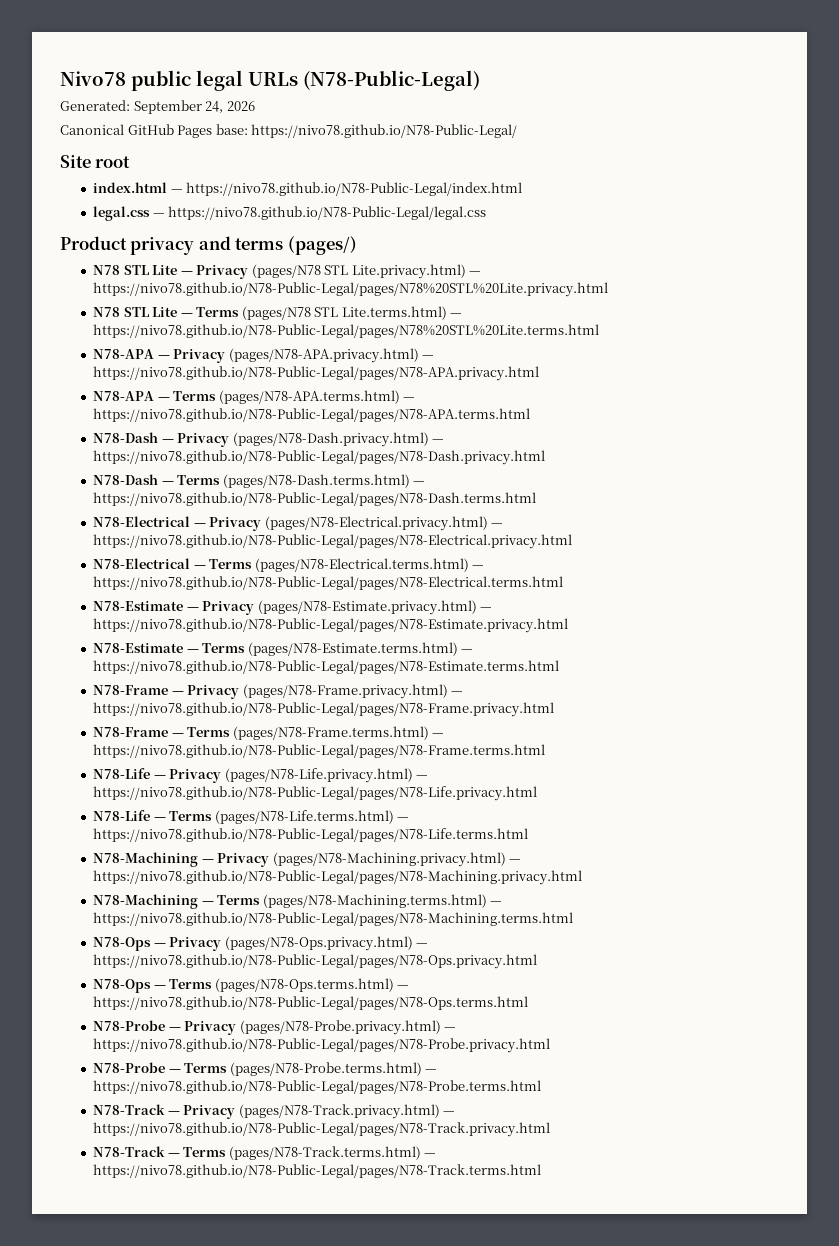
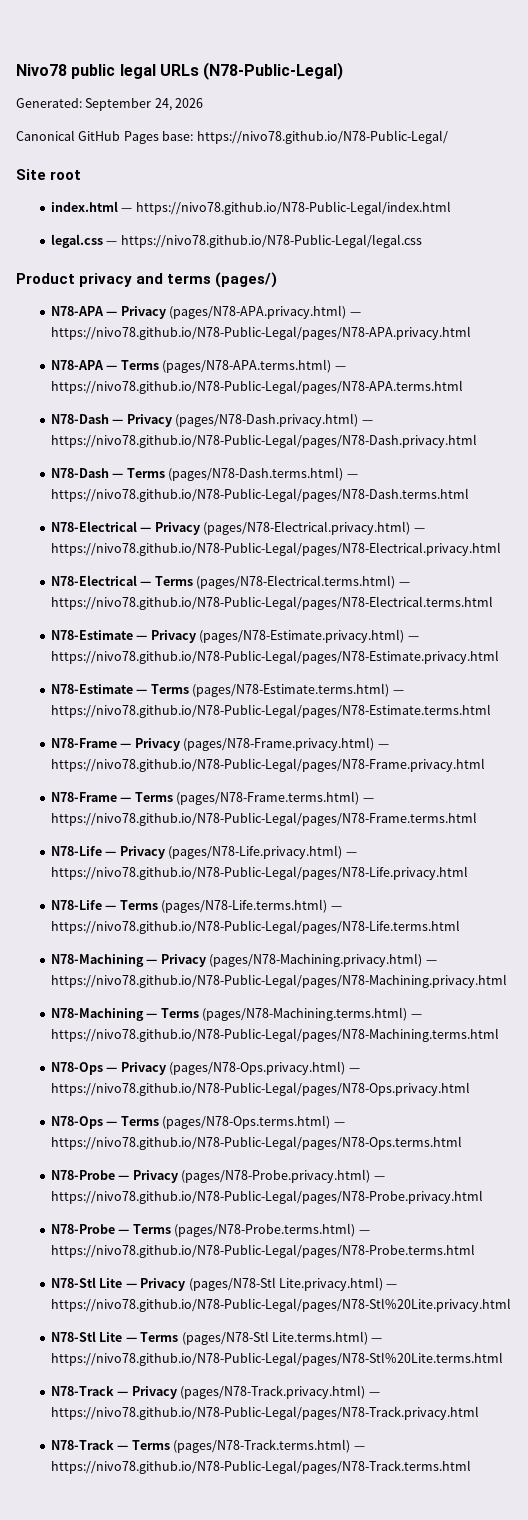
[93,264,482,279] [93,282,609,297] [93,306,463,320] [93,324,600,338] // N78 STL Lite — Privacy (pages/N78 STL Lite.privacy.html) — https://nivo78.github.io/N78-Public-Legal/pages/N78%20STL%20Lite.privacy.html // N78 STL Lite — Terms (pages/N78 STL Lite.terms.html) — https://nivo78.github.io/N78-Public-Legal/pages/N78%20STL%20Lite.terms.html -> (278, 280) none
(542, 1087) none -> [51,1277,398,1291] [51,1298,512,1312] [51,1331,383,1345] [51,1352,504,1366] // N78-Stl Lite — Privacy (pages/N78-Stl Lite.privacy.html) — https://nivo78.github.io/N78-Public-Legal/pages/N78-Stl%20Lite.privacy.html // N78-Stl Lite — Terms (pages/N78-Stl Lite.terms.html) — https://nivo78.github.io/N78-Public-Legal/pages/N78-Stl%20Lite.terms.html

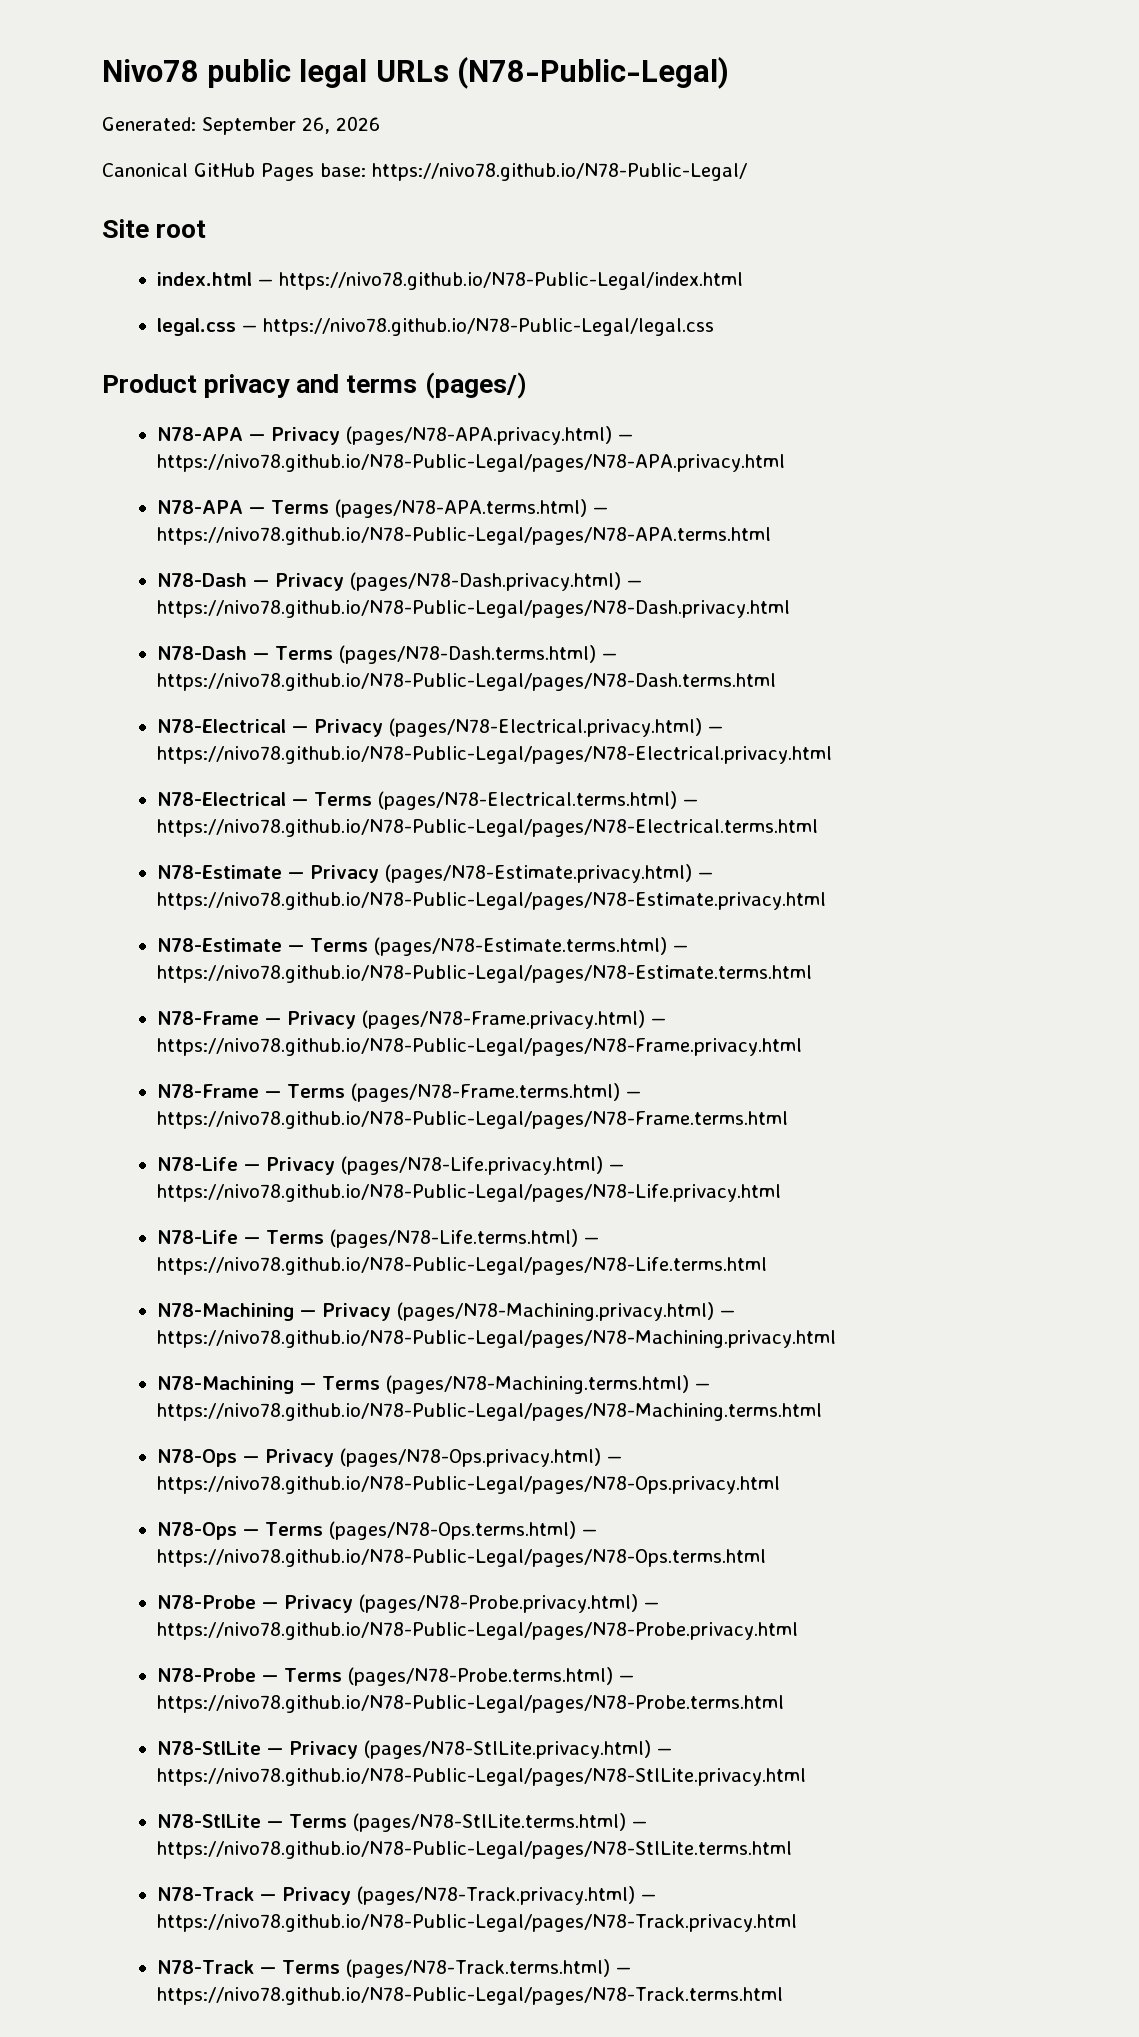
[154,98,172,111] 24, -> [302,117,330,134] 26,
[51,1277,398,1291] [51,1298,512,1312] [51,1331,383,1345] [51,1352,504,1366] N78-Stl Lite — Privacy (pages/N78-Stl Lite.privacy.html) — https://nivo78.github.io/N78-Public-Legal/pages/N78-Stl%20Lite.privacy.html // N78-Stl Lite — Terms (pages/N78-Stl Lite.terms.html) — https://nivo78.github.io/N78-Public-Legal/pages/N78-Stl%20Lite.terms.html -> [157,1740,673,1759] [157,1768,807,1786] [157,1813,648,1832] [157,1841,793,1859] N78-StlLite — Privacy (pages/N78-StlLite.privacy.html) — https://nivo78.github.io/N78-Public-Legal/pages/N78-StlLite.privacy.html // N78-StlLite — Terms (pages/N78-StlLite.terms.html) — https://nivo78.github.io/N78-Public-Legal/pages/N78-StlLite.terms.html

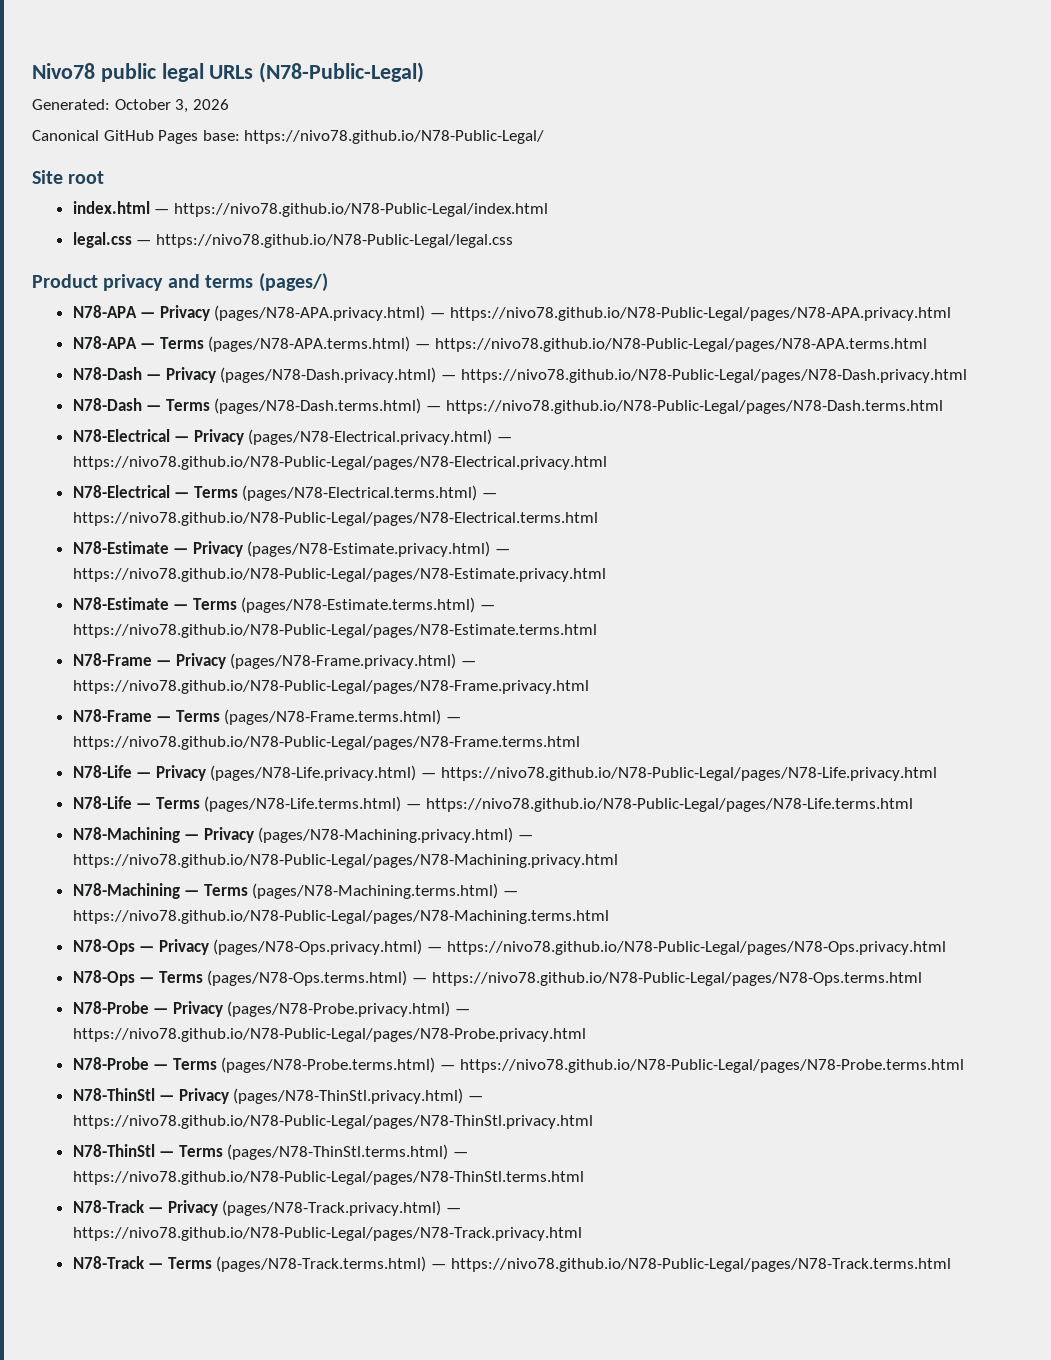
[202,117,330,135] September 26, -> [114,99,189,113] October 3,
[157,1740,673,1759] [157,1768,807,1786] [157,1813,648,1832] [157,1841,793,1859] N78-StlLite — Privacy (pages/N78-StlLite.privacy.html) — https://nivo78.github.io/N78-Public-Legal/pages/N78-StlLite.privacy.html // N78-StlLite — Terms (pages/N78-StlLite.terms.html) — https://nivo78.github.io/N78-Public-Legal/pages/N78-StlLite.terms.html -> [72,1088,483,1104] [72,1115,593,1129] [72,1144,468,1160] [72,1171,584,1185] N78-ThinStl — Privacy (pages/N78-ThinStl.privacy.html) — https://nivo78.github.io/N78-Public-Legal/pages/N78-ThinStl.privacy.html // N78-ThinStl — Terms (pages/N78-ThinStl.terms.html) — https://nivo78.github.io/N78-Public-Legal/pages/N78-ThinStl.terms.html

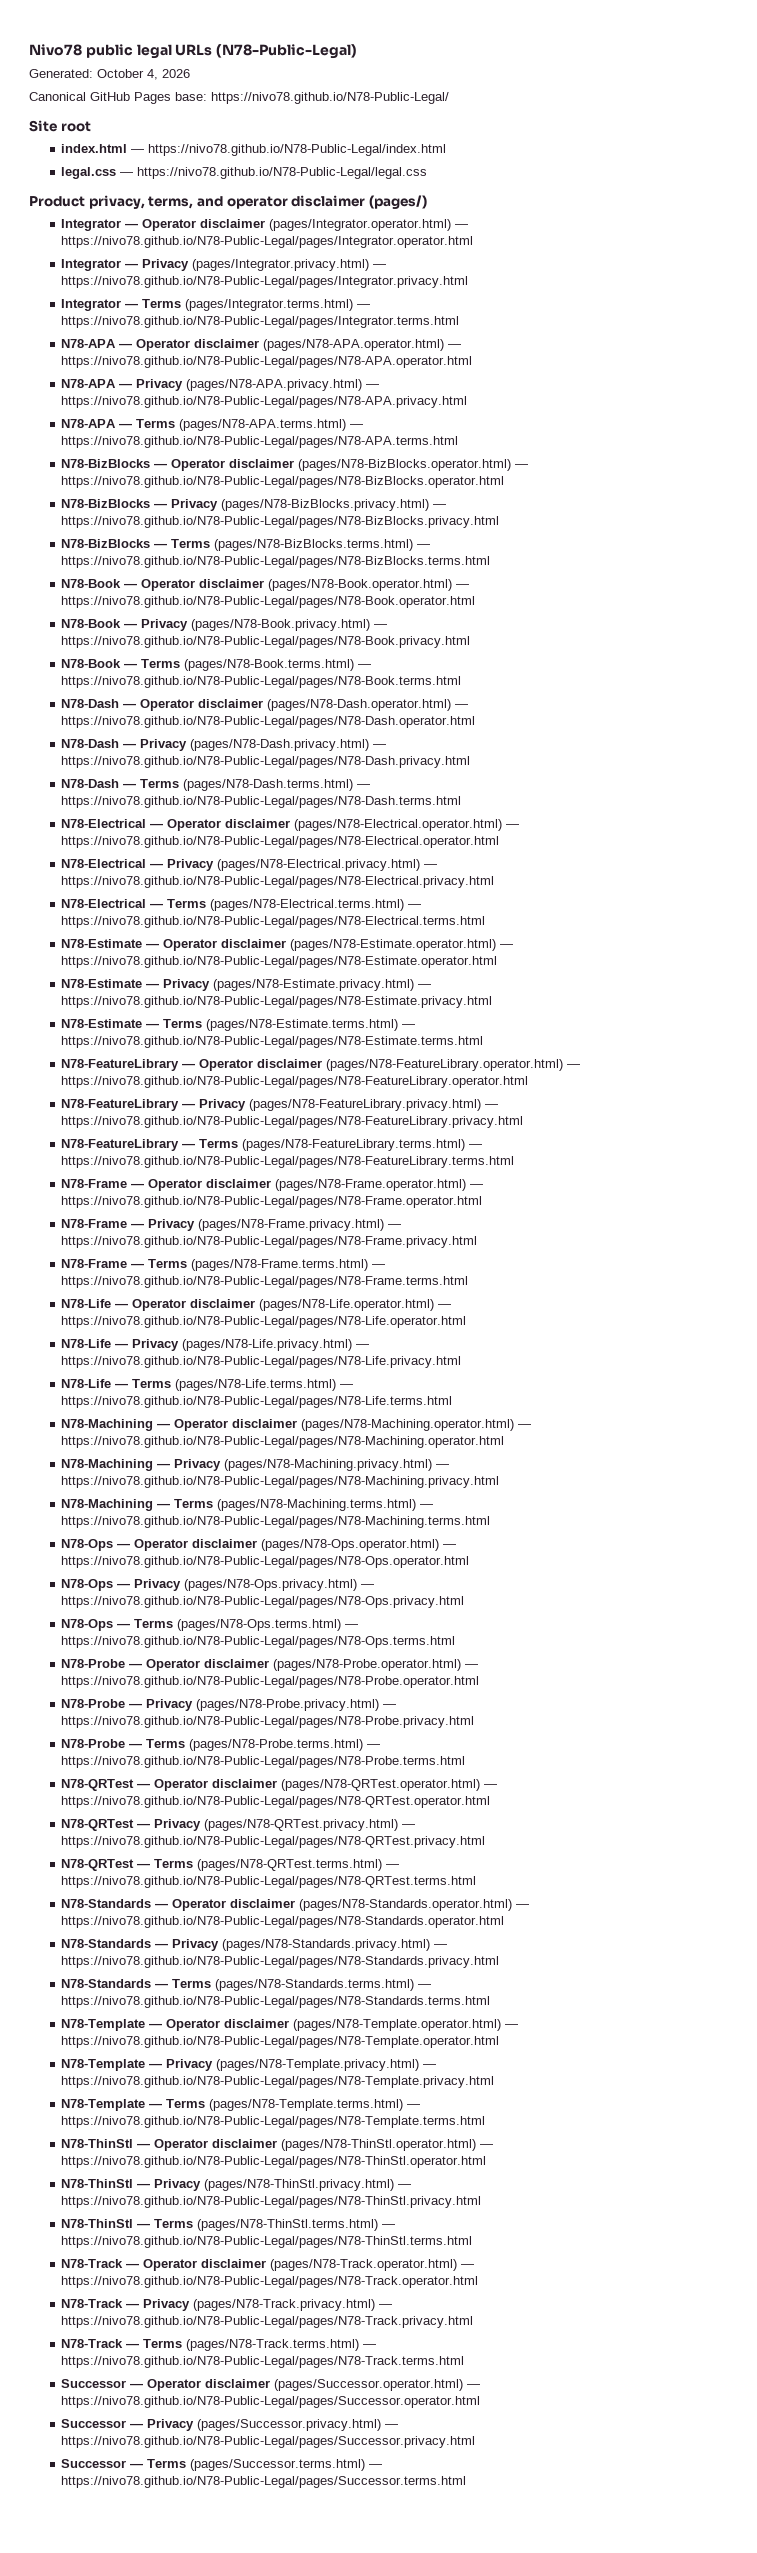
[175,99,189,113] 3, -> [147,69,158,80] 4,
[103,273,328,292] privacy and terms (pages/) -> [88,195,427,209] [61,219,469,231] [61,236,474,248] [61,259,387,271] [61,276,469,288] [61,299,371,311] [61,316,460,328] [61,339,462,351] [61,356,473,368] privacy, terms, and operator disclaimer (pages/) // Integrator — Operator disclaimer (pages/Integrator.operator.html) — https://nivo78.github.io/N78-Public-Legal/pages/Integrator.operator.html // Integrator — Privacy (pages/Integrator.privacy.html) — https://nivo78.github.io/N78-Public-Legal/pages/Integrator.privacy.html // Integrator — Terms (pages/Integrator.terms.html) — https://nivo78.github.io/N78-Public-Legal/pages/Integrator.terms.html // N78-APA — Operator disclaimer (pages/N78-APA.operator.html) — https://nivo78.github.io/N78-Public-Legal/pages/N78-APA.operator.html
(927, 345) none -> [61,459,529,471] [61,476,505,488] [61,499,447,511] [61,516,500,528] [61,539,431,551] [61,556,491,568] [61,579,470,591] [61,596,476,608] [61,619,388,631] [61,636,471,648] [61,659,372,671] [61,676,462,688] [61,699,469,711] [61,716,476,728] // N78-BizBlocks — Operator disclaimer (pages/N78-BizBlocks.operator.html) — https://nivo78.github.io/N78-Public-Legal/pages/N78-BizBlocks.operator.html // N78-BizBlocks — Privacy (pages/N78-BizBlocks.privacy.html) — https://nivo78.github.io/N78-Public-Legal/pages/N78-BizBlocks.privacy.html // N78-BizBlocks — Terms (pages/N78-BizBlocks.terms.html) — https://nivo78.github.io/N78-Public-Legal/pages/N78-BizBlocks.terms.html // N78-Book — Operator disclaimer (pages/N78-Book.operator.html) — https://nivo78.github.io/N78-Public-Legal/pages/N78-Book.operator.html // N78-Book — Privacy (pages/N78-Book.privacy.html) — https://nivo78.github.io/N78-Public-Legal/pages/N78-Book.privacy.html // N78-Book — Terms (pages/N78-Book.terms.html) — https://nivo78.github.io/N78-Public-Legal/pages/N78-Book.terms.html // N78-Dash — Operator disclaimer (pages/N78-Dash.operator.html) — https://nivo78.github.io/N78-Public-Legal/pages/N78-Dash.operator.html
(943, 407) none -> [61,819,520,831] [61,836,500,848] // N78-Electrical — Operator disclaimer (pages/N78-Electrical.operator.html) — https://nivo78.github.io/N78-Public-Legal/pages/N78-Electrical.operator.html
(598, 519) none -> [61,939,514,951] [61,956,498,968] // N78-Estimate — Operator disclaimer (pages/N78-Estimate.operator.html) — https://nivo78.github.io/N78-Public-Legal/pages/N78-Estimate.operator.html
(597, 631) none -> [61,1059,581,1071] [61,1076,529,1088] [61,1099,499,1111] [61,1116,524,1128] [61,1139,483,1151] [61,1156,515,1168] [61,1179,484,1191] [61,1196,483,1208] // N78-FeatureLibrary — Operator disclaimer (pages/N78-FeatureLibrary.operator.html) — https://nivo78.github.io/N78-Public-Legal/pages/N78-FeatureLibrary.operator.html // N78-FeatureLibrary — Privacy (pages/N78-FeatureLibrary.privacy.html) — https://nivo78.github.io/N78-Public-Legal/pages/N78-FeatureLibrary.privacy.html // N78-FeatureLibrary — Terms (pages/N78-FeatureLibrary.terms.html) — https://nivo78.github.io/N78-Public-Legal/pages/N78-FeatureLibrary.terms.html // N78-Frame — Operator disclaimer (pages/N78-Frame.operator.html) — https://nivo78.github.io/N78-Public-Legal/pages/N78-Frame.operator.html
(580, 743) none -> [61,1299,452,1311] [61,1316,467,1328] // N78-Life — Operator disclaimer (pages/N78-Life.operator.html) — https://nivo78.github.io/N78-Public-Legal/pages/N78-Life.operator.html
(913, 805) none -> [61,1419,532,1431] [61,1436,505,1448] // N78-Machining — Operator disclaimer (pages/N78-Machining.operator.html) — https://nivo78.github.io/N78-Public-Legal/pages/N78-Machining.operator.html
(609, 917) none -> [61,1539,457,1551] [61,1556,470,1568] // N78-Ops — Operator disclaimer (pages/N78-Ops.operator.html) — https://nivo78.github.io/N78-Public-Legal/pages/N78-Ops.operator.html
(922, 979) none -> [61,1659,479,1671] [61,1676,480,1688] // N78-Probe — Operator disclaimer (pages/N78-Probe.operator.html) — https://nivo78.github.io/N78-Public-Legal/pages/N78-Probe.operator.html
(964, 1066) none -> [61,1779,498,1791] [61,1796,491,1808] [61,1819,416,1831] [61,1836,486,1848] [61,1859,400,1871] [61,1876,477,1888] [61,1899,530,1911] [61,1916,505,1928] [61,1939,448,1951] [61,1956,500,1968] [61,1979,432,1991] [61,1996,491,2008] [61,2019,519,2031] [61,2036,500,2048] [61,2059,437,2071] [61,2076,495,2088] [61,2099,421,2111] [61,2116,486,2128] [61,2139,494,2151] [61,2156,487,2168] // N78-QRTest — Operator disclaimer (pages/N78-QRTest.operator.html) — https://nivo78.github.io/N78-Public-Legal/pages/N78-QRTest.operator.html // N78-QRTest — Privacy (pages/N78-QRTest.privacy.html) — https://nivo78.github.io/N78-Public-Legal/pages/N78-QRTest.privacy.html // N78-QRTest — Terms (pages/N78-QRTest.terms.html) — https://nivo78.github.io/N78-Public-Legal/pages/N78-QRTest.terms.html // N78-Standards — Operator disclaimer (pages/N78-Standards.operator.html) — https://nivo78.github.io/N78-Public-Legal/pages/N78-Standards.operator.html // N78-Standards — Privacy (pages/N78-Standards.privacy.html) — https://nivo78.github.io/N78-Public-Legal/pages/N78-Standards.privacy.html // N78-Standards — Terms (pages/N78-Standards.terms.html) — https://nivo78.github.io/N78-Public-Legal/pages/N78-Standards.terms.html // N78-Template — Operator disclaimer (pages/N78-Template.operator.html) — https://nivo78.github.io/N78-Public-Legal/pages/N78-Template.operator.html // N78-Template — Privacy (pages/N78-Template.privacy.html) — https://nivo78.github.io/N78-Public-Legal/pages/N78-Template.privacy.html // N78-Template — Terms (pages/N78-Template.terms.html) — https://nivo78.github.io/N78-Public-Legal/pages/N78-Template.terms.html // N78-ThinStl — Operator disclaimer (pages/N78-ThinStl.operator.html) — https://nivo78.github.io/N78-Public-Legal/pages/N78-ThinStl.operator.html
(584, 1178) none -> [61,2259,475,2271] [61,2276,479,2288] // N78-Track — Operator disclaimer (pages/N78-Track.operator.html) — https://nivo78.github.io/N78-Public-Legal/pages/N78-Track.operator.html
(951, 1265) none -> [61,2379,481,2391] [61,2396,481,2408] [61,2419,399,2431] [61,2436,476,2448] [61,2459,383,2471] [61,2476,467,2488] // Successor — Operator disclaimer (pages/Successor.operator.html) — https://nivo78.github.io/N78-Public-Legal/pages/Successor.operator.html // Successor — Privacy (pages/Successor.privacy.html) — https://nivo78.github.io/N78-Public-Legal/pages/Successor.privacy.html // Successor — Terms (pages/Successor.terms.html) — https://nivo78.github.io/N78-Public-Legal/pages/Successor.terms.html

